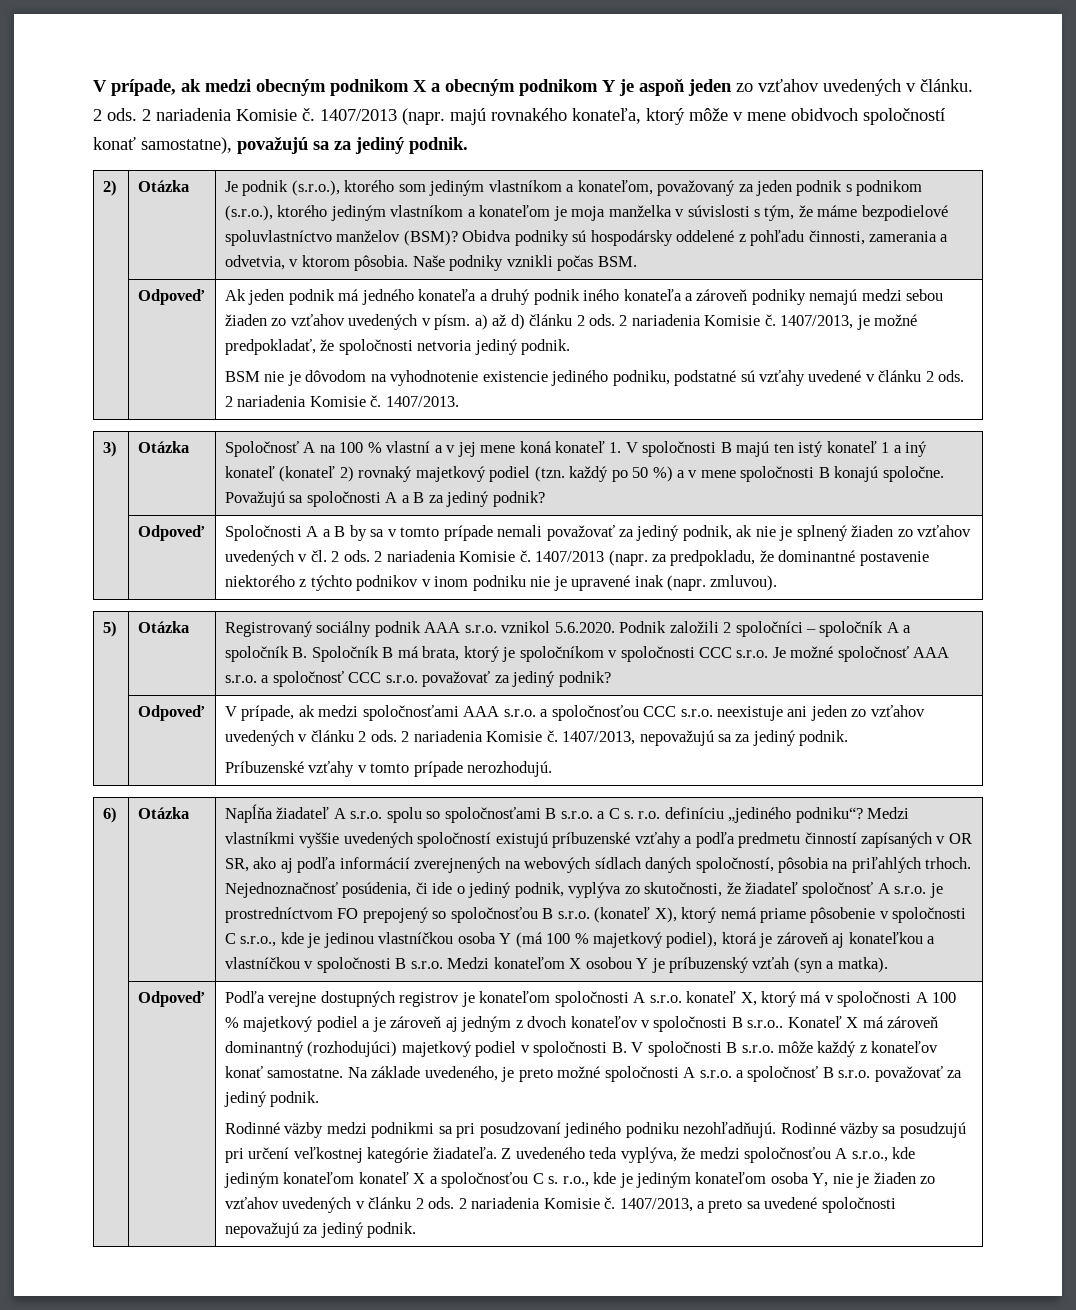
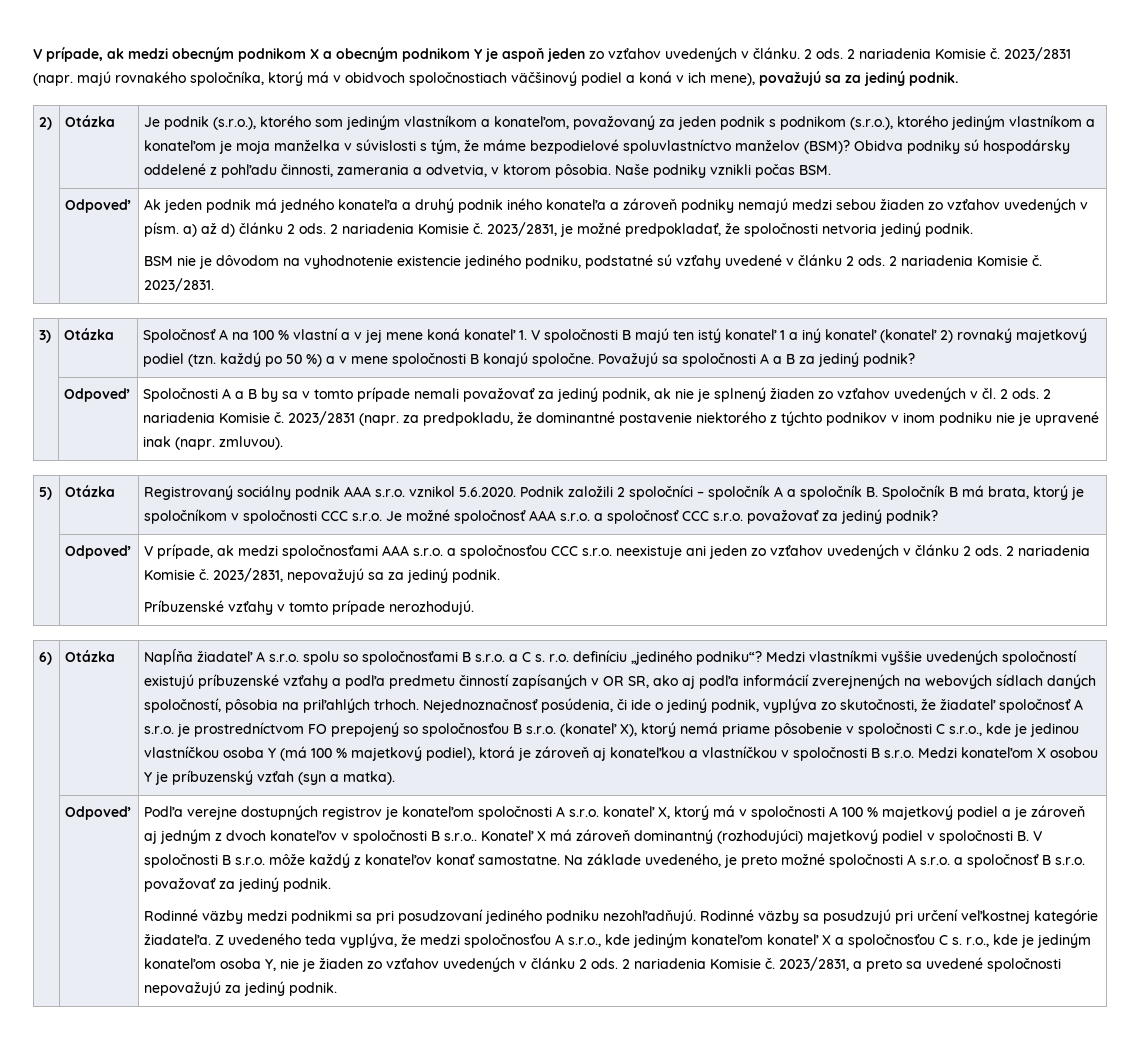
[320,109,397,121] 1407/2013 -> [1004,47,1071,61] 2023/2831
[572,108,945,125] [93,137,232,154] konateľa, ktorý môže v mene obidvoch spoločností konať samostatne), -> [190,71,755,86] spoločníka, ktorý má v obidvoch spoločnostiach väčšinový podiel a koná v ich mene),
[780,315,854,329] 1407/2013, -> [487,222,558,236] 2023/2831,
[385,396,459,407] 1407/2013. -> [144,278,215,292] 2023/2831.
[535,551,605,562] 1407/2013 -> [288,411,356,425] 2023/2831
[562,731,636,745] 1407/2013, -> [213,568,284,582] 2023/2831,
[619,1198,693,1212] 1407/2013, -> [779,957,850,971] 2023/2831,

